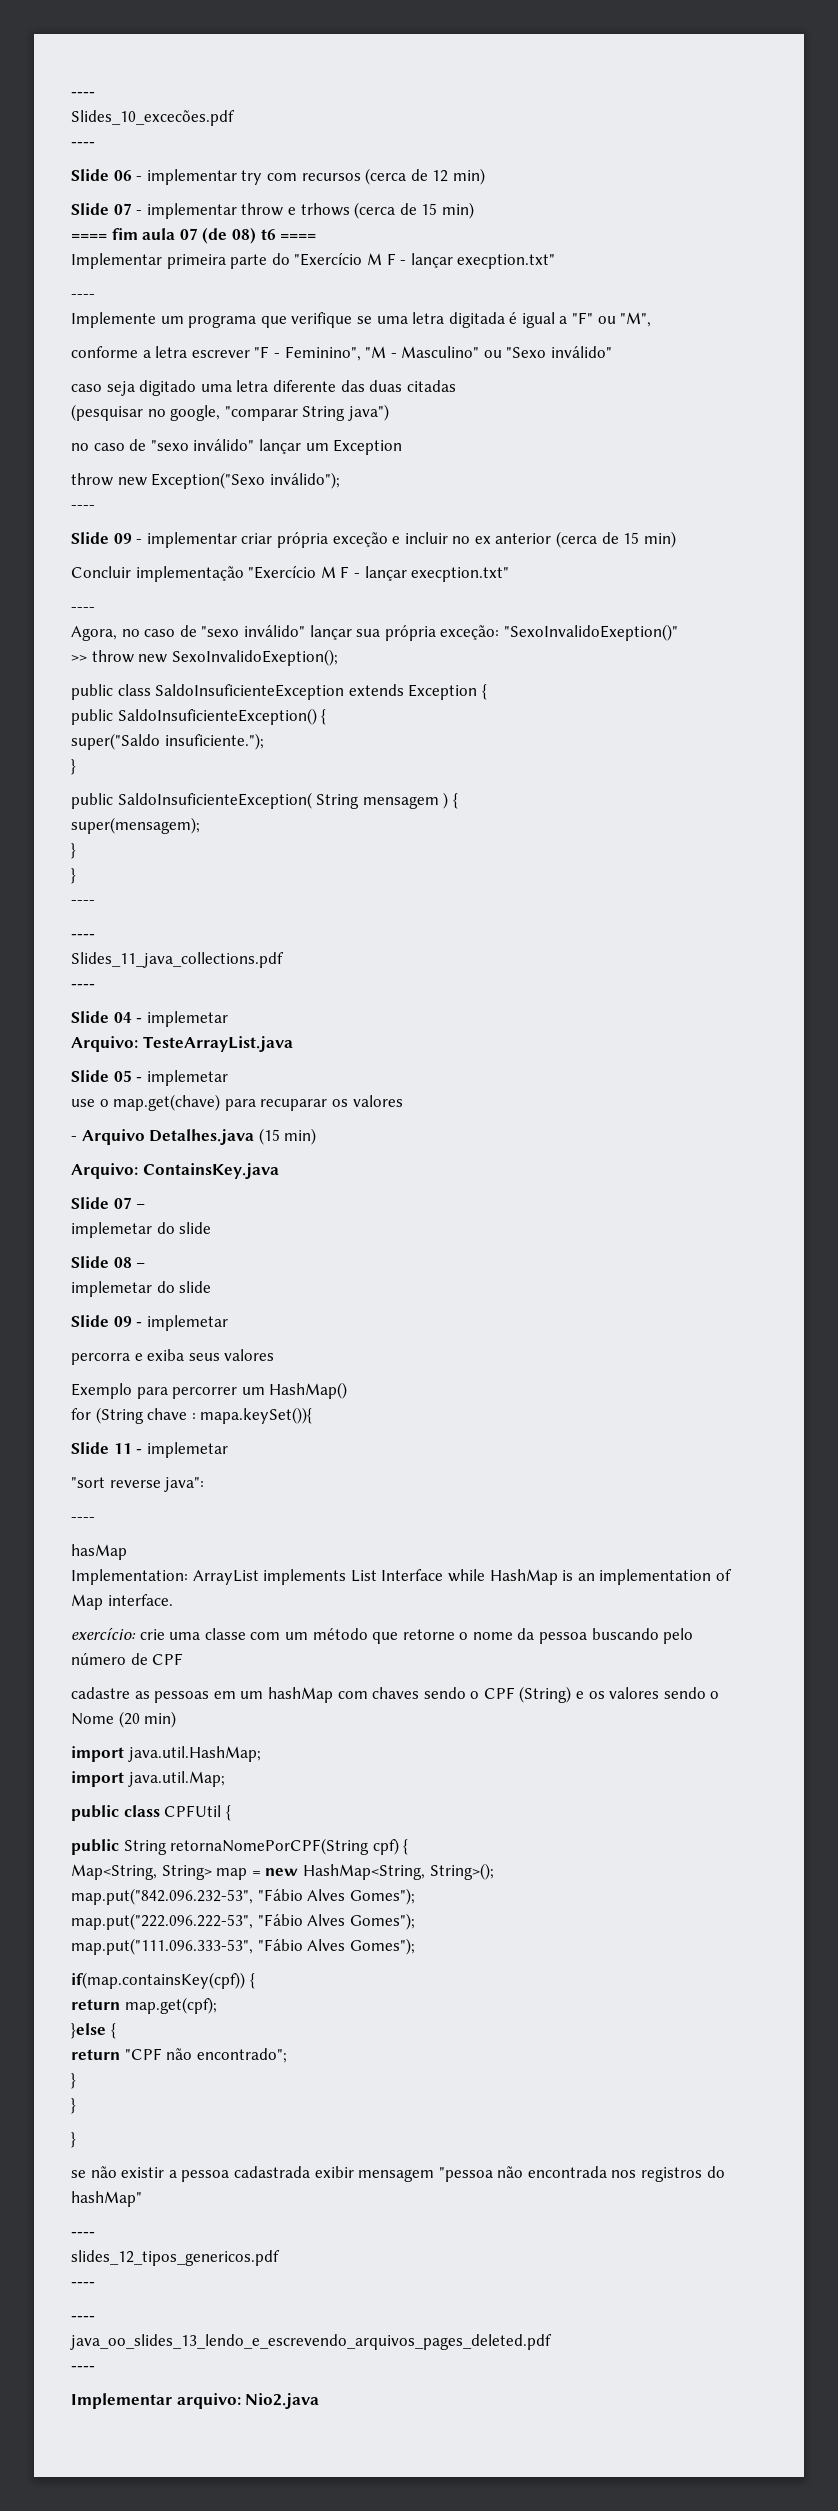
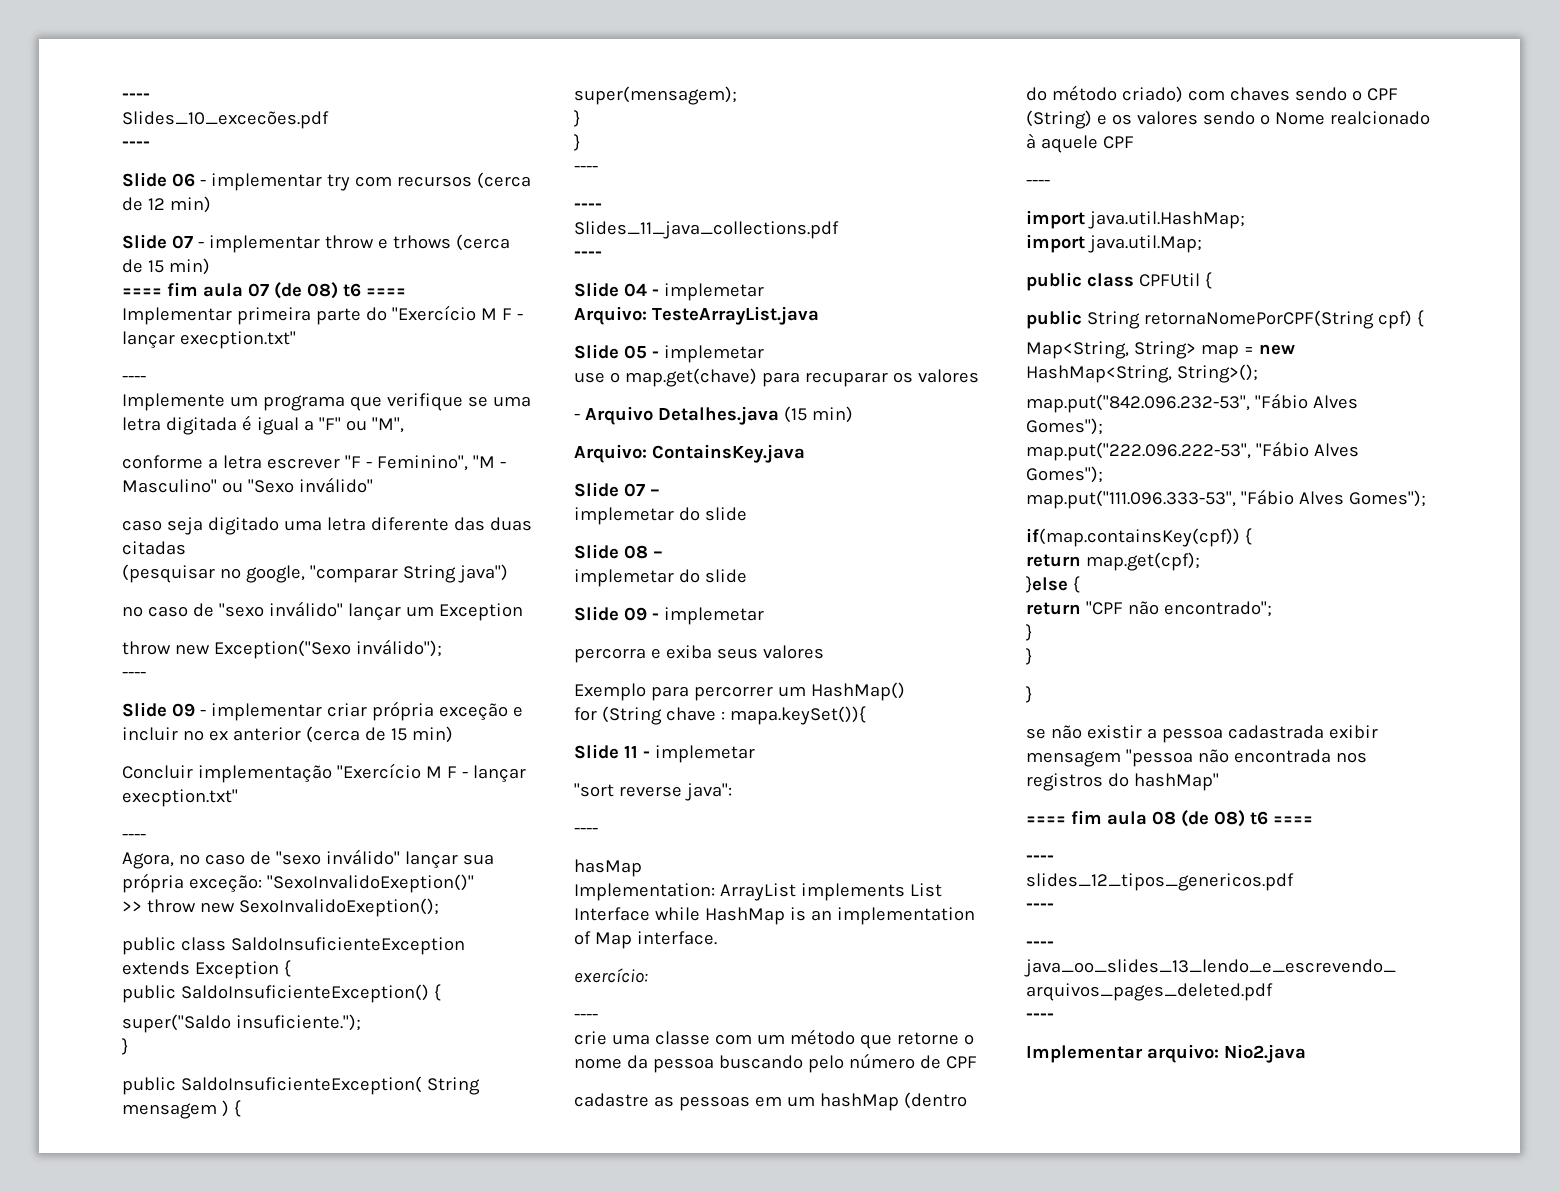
(136, 1633) none -> [574,1014,598,1020] // ---- //
(333, 1695) none -> [903,1092,967,1109] [1026,85,1183,103] (dentro do método criado)
[118,1711,177,1728] (20 min) -> [1329,111,1430,125] [1026,133,1134,153] [1026,180,1050,186] realcionado à aquele CPF // ----
(142, 2199) none -> [1026,810,1313,827] // ==== fim aula 08 (de 08) t6 ====

